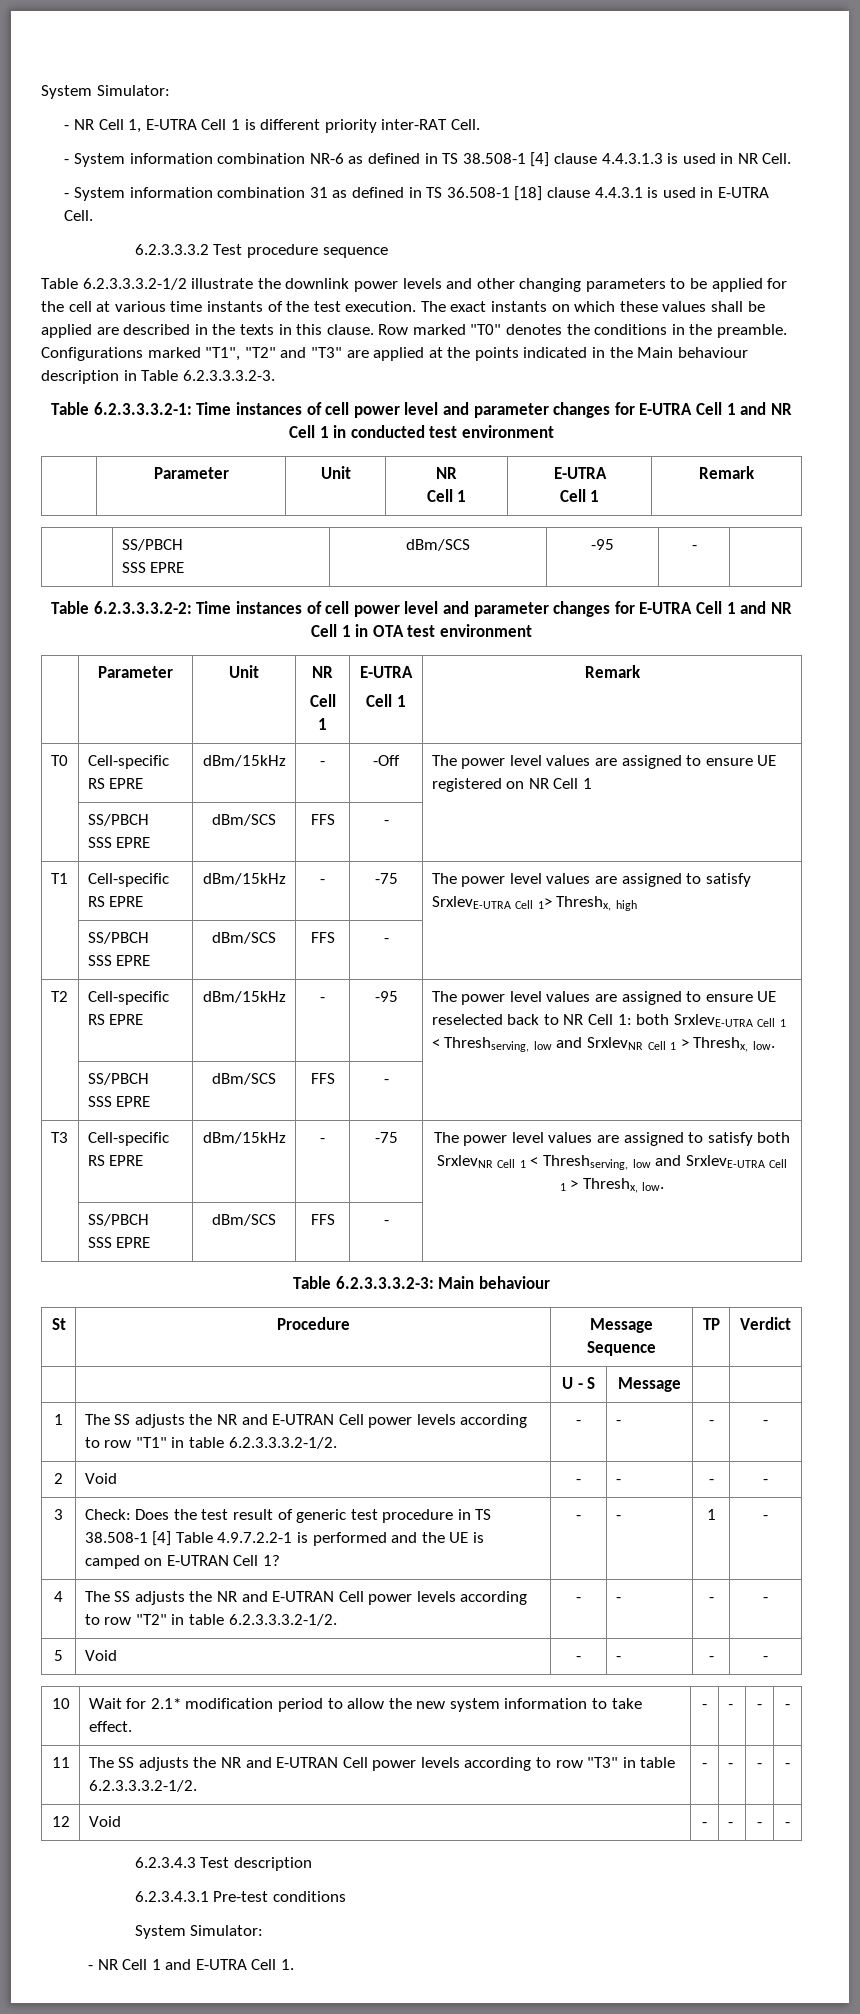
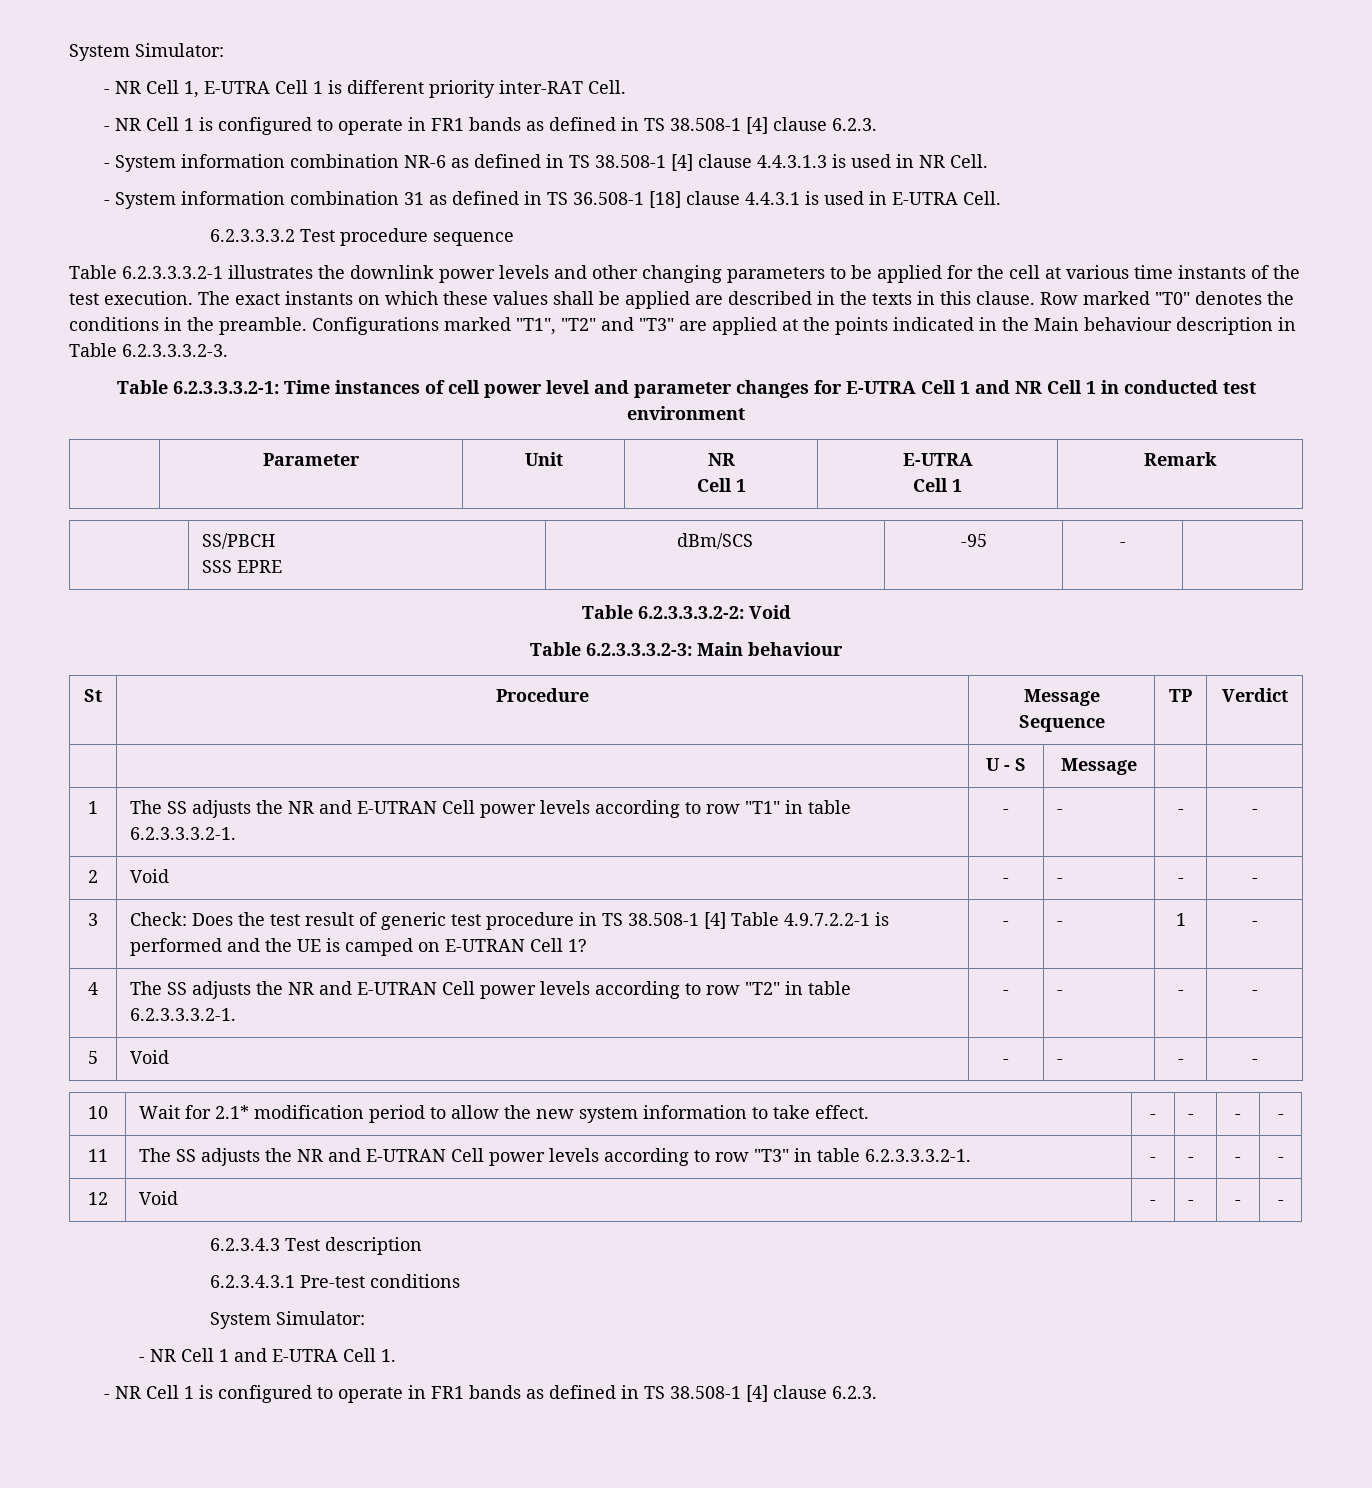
(480, 124) none -> [104,117,878,135] // - NR Cell 1 is configured to operate in FR1 bands as defined in TS 38.508-1 [4] clause 6.2.3.
[82,278,254,290] 6.2.3.3.3.2-1/2 illustrate -> [122,265,313,279] 6.2.3.3.3.2-1 illustrates
[196,601,792,617] [311,624,532,637] [98,666,173,678] [229,665,259,678] [312,666,333,678] [309,694,336,707] [318,718,327,730] [360,666,413,678] [366,694,406,707] [584,665,641,678] [50,755,68,766] [87,755,169,769] [87,778,144,789] [202,755,286,767] [320,761,325,766] [373,755,400,766] [431,755,777,769] [431,778,592,792] [87,814,149,826] [87,837,151,848] [212,814,276,826] [310,814,335,825] [383,820,389,825] [50,873,68,884] [87,873,169,887] [87,896,144,907] [202,873,286,885] [320,879,325,884] [374,873,398,884] [431,873,751,887] [431,896,637,911] [87,932,149,944] [87,955,151,966] [212,932,276,944] [310,932,335,943] [383,938,389,943] [50,991,68,1002] [87,991,169,1005] [87,1014,144,1025] [202,991,286,1003] [320,997,325,1002] [374,991,398,1002] [431,991,777,1005] [431,1014,786,1027] [431,1037,775,1052] [87,1073,149,1085] [87,1096,151,1107] [212,1073,276,1085] [310,1073,335,1084] [383,1079,389,1084] [50,1132,68,1143] [87,1132,169,1146] [87,1155,144,1166] [202,1132,286,1144] [320,1138,325,1143] [374,1132,398,1143] [433,1132,791,1146] [436,1155,788,1170] [559,1178,665,1193] [87,1214,149,1226] [87,1237,151,1248] [212,1214,276,1226] [310,1214,335,1225] [383,1220,389,1225] Time instances of cell power level and parameter changes for E-UTRA Cell 1 and NR Cell 1 in OTA test environment // | Parameter | Unit | NR // Cell 1 | E-UTRA // Cell 1 | Remark // T0 | Cell-specific RS EPRE | dBm/15kHz | - | -Off | The power level values are assigned to ensure UE registered on NR Cell 1 // | SS/PBCH // SSS EPRE | dBm/SCS | FFS | - | // T1 | Cell-specific RS EPRE | dBm/15kHz | - | -75 | The power level values are assigned to satisfy SrxlevE-UTRA Cell 1> Threshx, high // | SS/PBCH // SSS EPRE | dBm/SCS | FFS | - | // T2 | Cell-specific RS EPRE | dBm/15kHz | - | -95 | The power level values are assigned to ensure UE reselected back to NR Cell 1: both SrxlevE-UTRA Cell 1 < Threshserving, low and SrxlevNR Cell 1 > Threshx, low. // | SS/PBCH // SSS EPRE | dBm/SCS | FFS | - | // T3 | Cell-specific RS EPRE | dBm/15kHz | - | -75 | The power level values are assigned to satisfy both SrxlevNR Cell 1 < Threshserving, low and SrxlevE-UTRA Cell 1 > Threshx, low. // | SS/PBCH // SSS EPRE | dBm/SCS | FFS | - | -> [748,605,791,619] Void
[228,1437,337,1449] 6.2.3.3.3.2-1/2. -> [130,827,237,840] 6.2.3.3.3.2-1.
[228,1614,337,1626] 6.2.3.3.3.2-1/2. -> [130,1008,237,1021] 6.2.3.3.3.2-1.
[88,1780,197,1792] 6.2.3.3.3.2-1/2. -> [865,1149,972,1162] 6.2.3.3.3.2-1.
(295, 1964) none -> [104,1385,878,1403] // - NR Cell 1 is configured to operate in FR1 bands as defined in TS 38.508-1 [4] clause 6.2.3.

